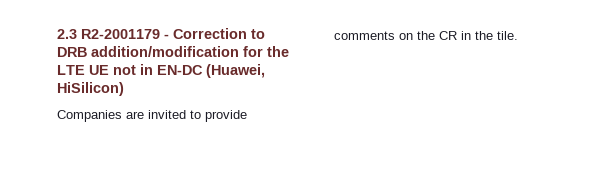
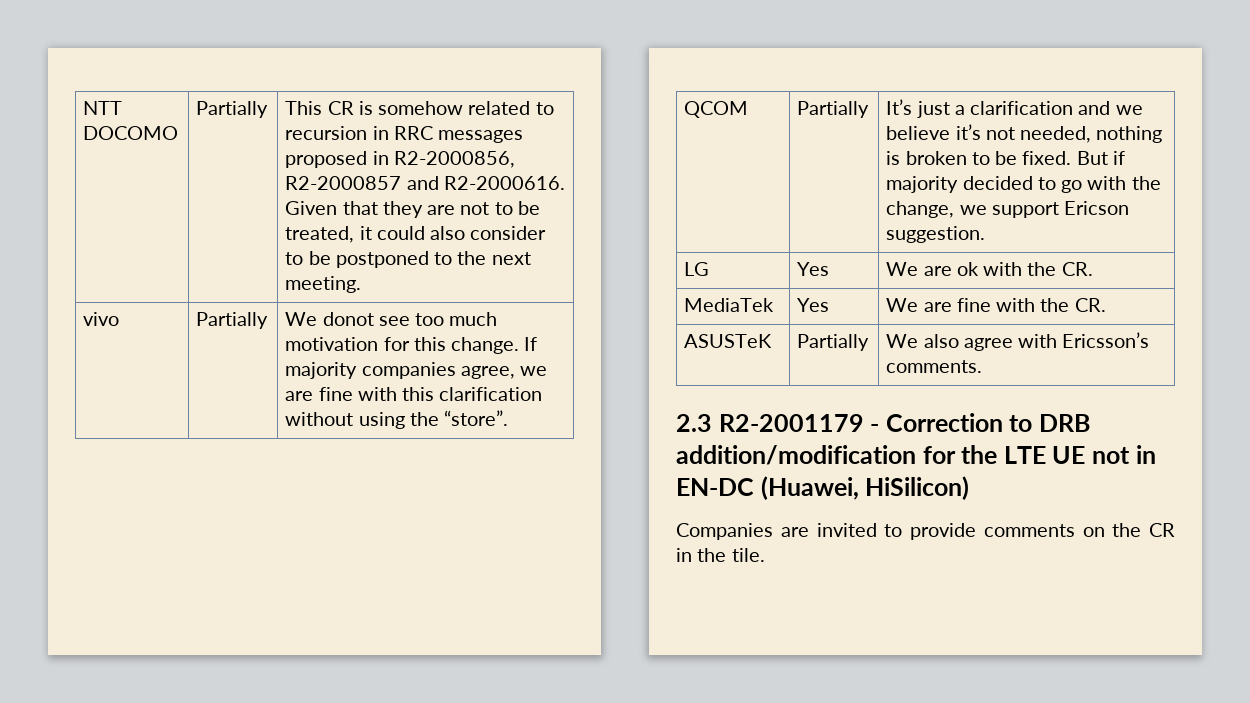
(57, 34) none -> [83,101,123,115] [83,126,179,140] [196,101,269,118] [285,101,554,115] [285,126,524,143] [285,151,515,168] [285,176,565,190] [285,201,540,218] [285,226,547,243] [285,251,531,268] [285,276,362,293] [83,312,120,326] [196,312,269,329] [285,312,498,326] [285,337,538,354] [285,362,548,379] [285,387,543,401] [285,410,509,429] [684,101,749,118] [797,101,870,118] [886,99,1143,118] [886,124,1163,143] [886,151,1125,165] [886,176,1161,193] [886,201,1130,218] [886,226,986,243] [684,262,710,276] [797,262,830,276] [886,262,1093,276] [684,298,775,312] [797,298,830,312] [886,298,1106,312] [684,334,773,348] [797,334,870,351] [886,332,1150,351] [886,360,983,373] NTT DOCOMO | Partially | This CR is somehow related to recursion in RRC messages proposed in R2-2000856, R2-2000857 and R2-2000616. Given that they are not to be treated, it could also consider to be postponed to the next meeting. // vivo | Partially | We donot see too much motivation for this change. If majority companies agree, we are fine with this clarification without using the “store”. // QCOM | Partially | It’s just a clarification and we believe it’s not needed, nothing is broken to be fixed. But if majority decided to go with the change, we support Ericson suggestion. // LG | Yes | We are ok with the CR. // MediaTek | Yes | We are fine with the CR. // ASUSTeK | Partially | We also agree with Ericsson’s comments. //

